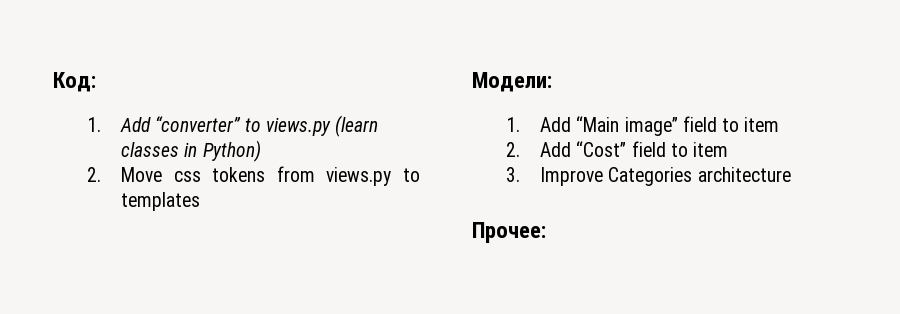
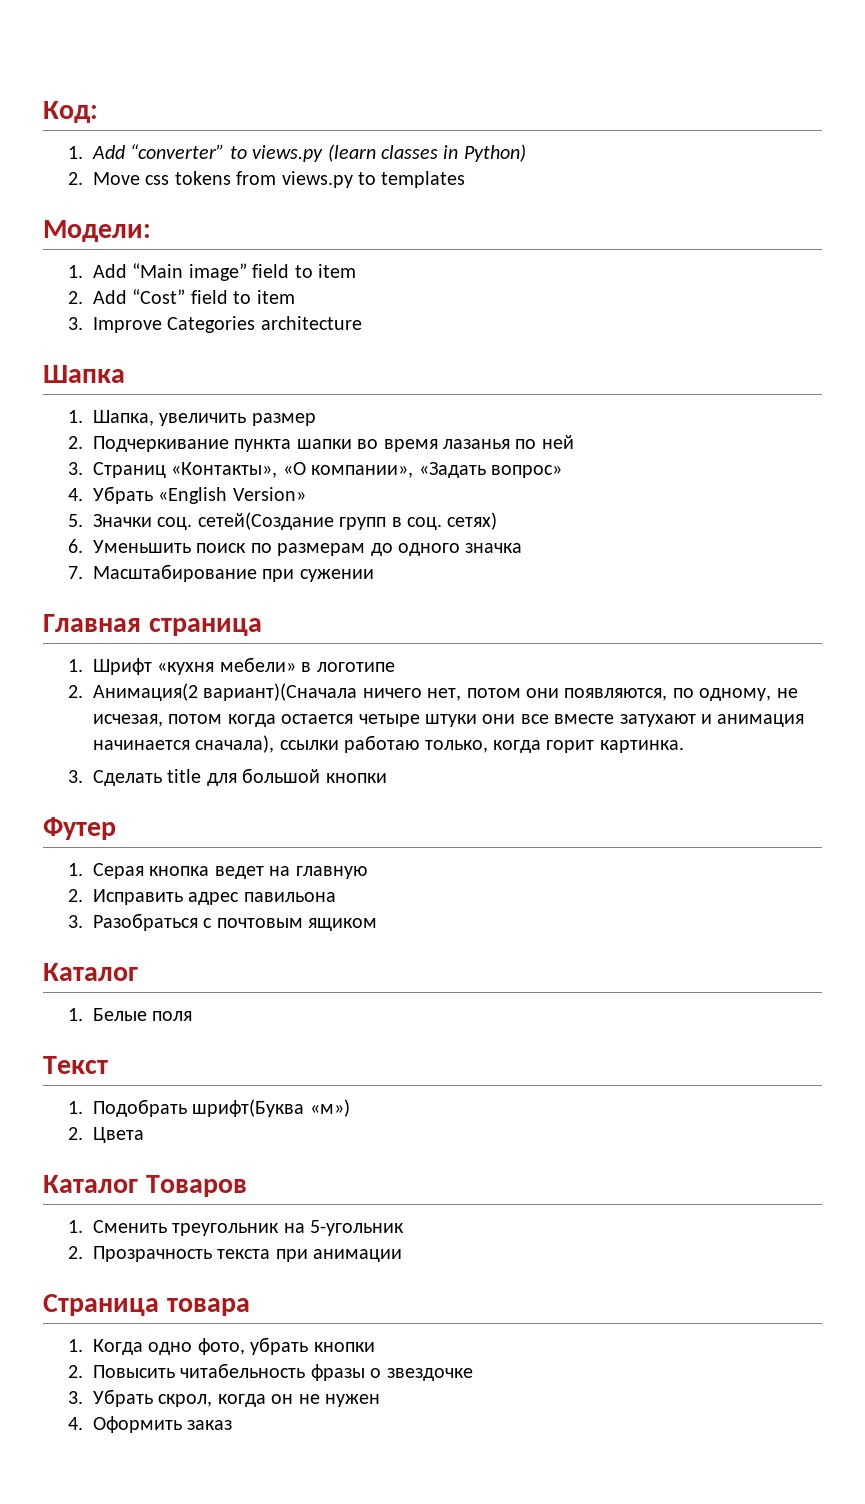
[472,222,546,243] Прочее: -> [43,365,125,383] [67,410,316,426] [67,435,574,452] [67,462,562,478] [67,486,306,504] [67,512,498,530] [67,539,523,556] [67,564,374,582] [43,614,262,636] [67,657,395,675] [67,683,798,701] [92,714,805,727] [92,735,684,753] [67,768,387,786] [43,817,116,840] [67,863,367,879] [67,889,336,905] [67,913,378,931] [43,963,138,981] [67,1008,193,1021] [43,1056,108,1074] [67,1099,350,1117] [67,1127,144,1143] [43,1175,247,1197] [67,1220,405,1236] [67,1246,403,1262] [43,1294,250,1316] [67,1337,375,1355] [67,1363,473,1381] [67,1389,380,1407] [67,1416,233,1433] Шапка // 1. Шапка, увеличить размер // 2. Подчеркивание пункта шапки во время лазанья по ней // 3. Страниц «Контакты», «О компании», «Задать вопрос» // 4. Убрать «English Version» // 5. Значки соц. сетей(Создание групп в соц. сетях) // 6. Уменьшить поиск по размерам до одного значка // 7. Масштабирование при сужении // Главная страница // 1. Шрифт «кухня мебели» в логотипе // 2. Анимация(2 вариант)(Сначала ничего нет, потом они появляются, по одному, не исчезая, потом когда остается четыре штуки они все вместе затухают и анимация начинается сначала), ссылки работаю только, когда горит картинка. // 3. Сделать title для большой кнопки // Футер // 1. Серая кнопка ведет на главную // 2. Исправить адрес павильона // 3. Разобраться с почтовым ящиком // Каталог // 1. Белые поля // Текст // 1. Подобрать шрифт(Буква «м») // 2. Цвета // Каталог Товаров // 1. Сменить треугольник на 5-угольник // 2. Прозрачность текста при анимации // Страница товара // 1. Когда одно фото, убрать кнопки // 2. Повысить читабельность фразы о звездочке // 3. Убрать скрол, когда он не нужен // 4. Оформить заказ

